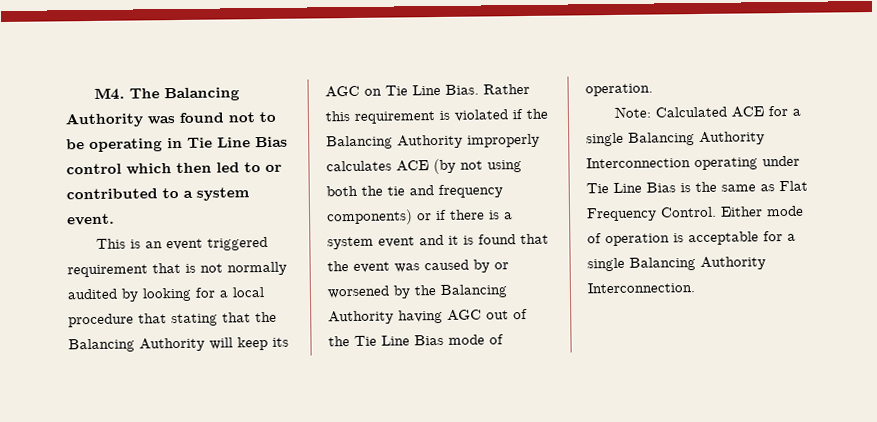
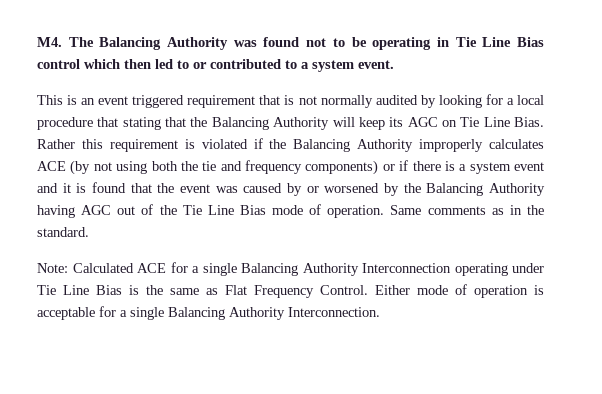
(653, 90) none -> [390,205,544,215] [37,227,89,237] Same comments as in the standard.

